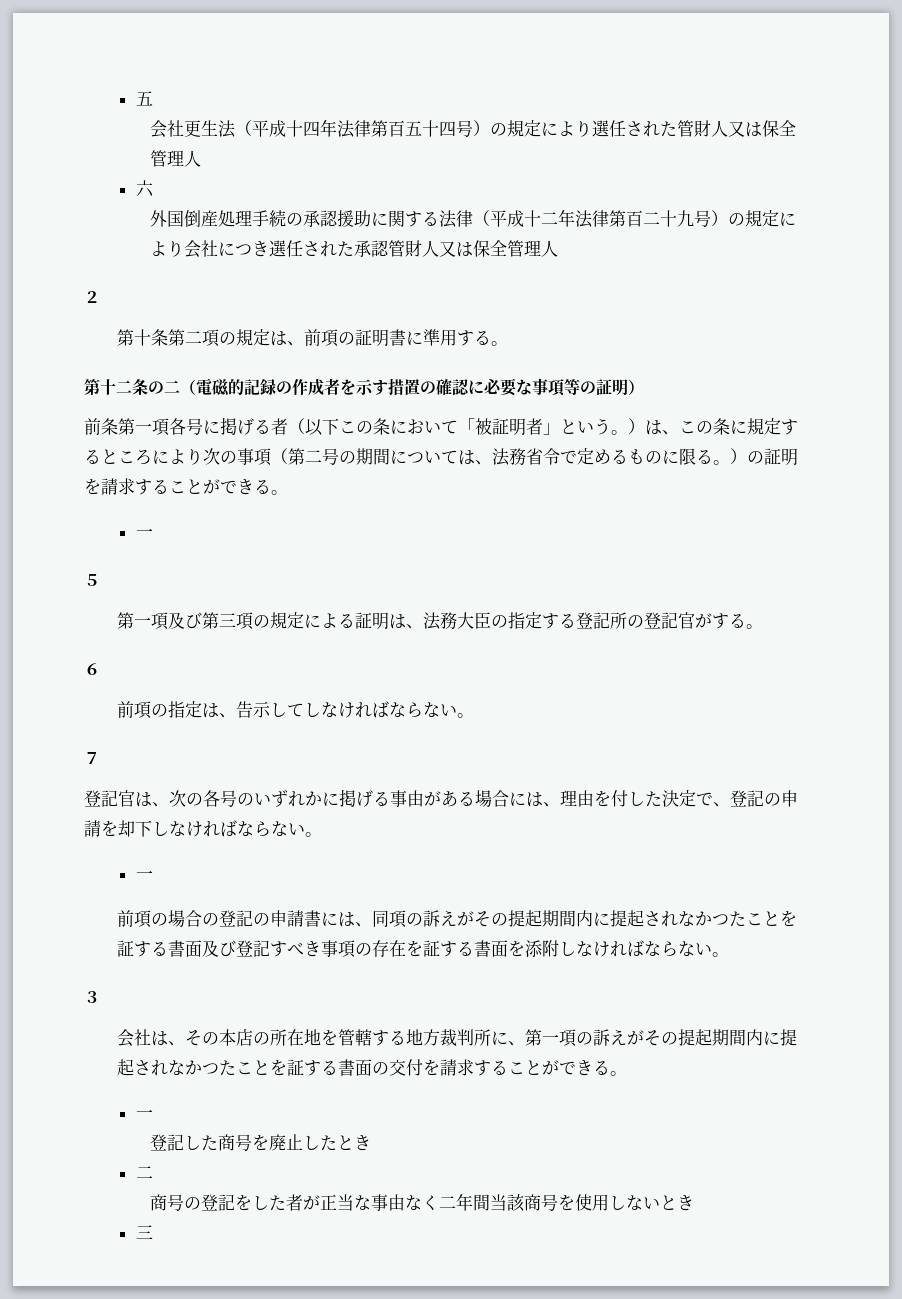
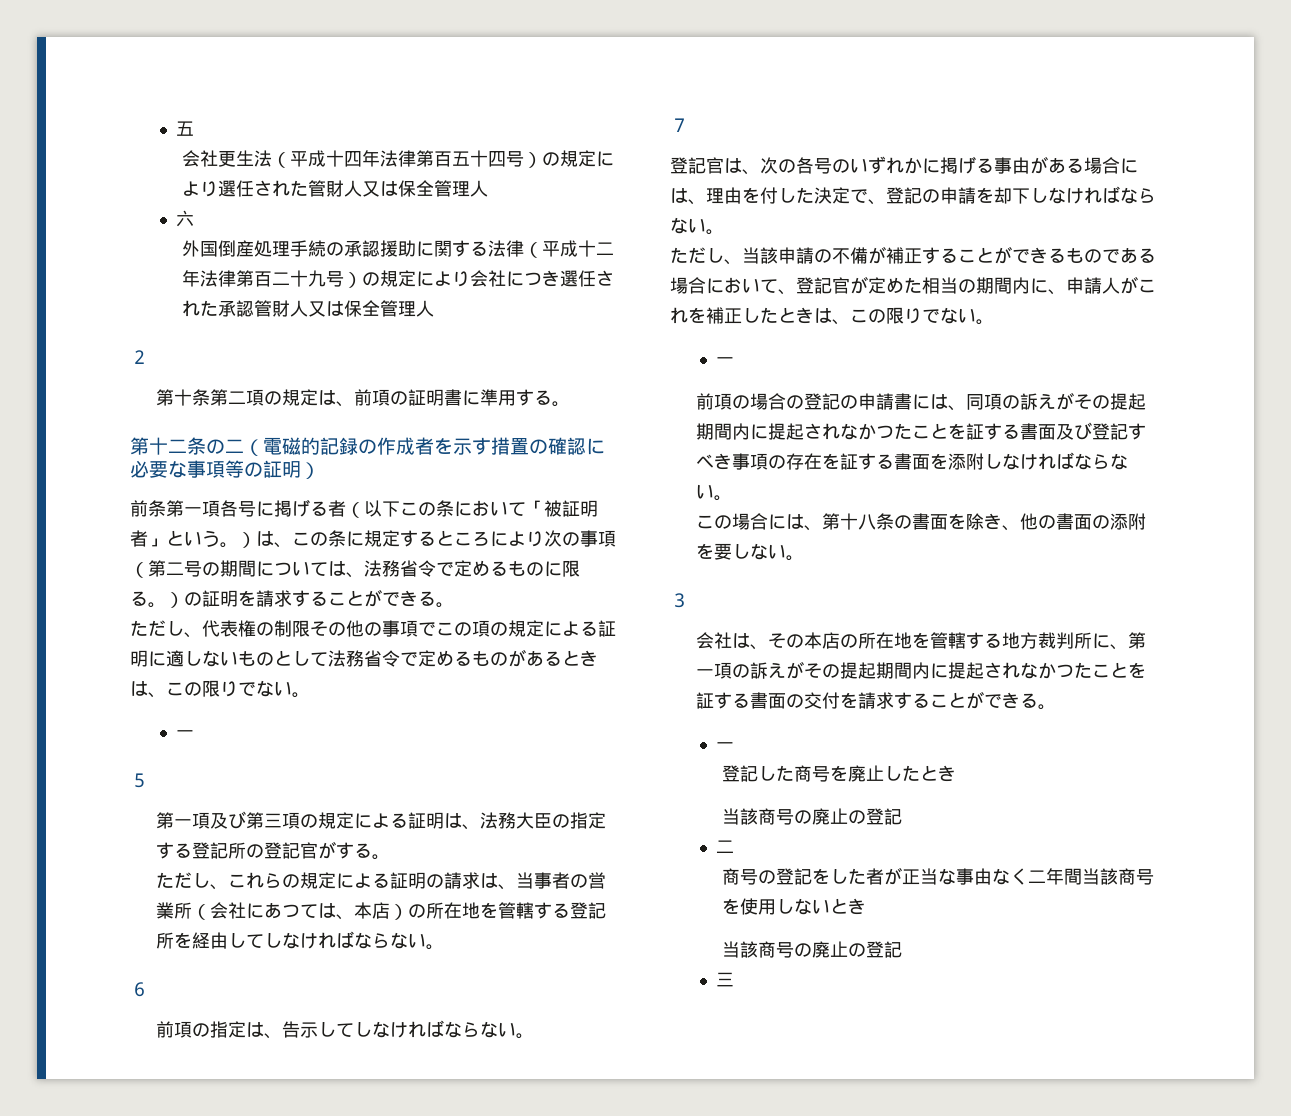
(288, 492) none -> [130,620,616,638] [130,649,598,667] [130,680,310,698] // ただし、代表権の制限その他の事項でこの項の規定による証明に適しないものとして法務省令で定めるものがあるときは、この限りでない。
(763, 626) none -> [156,872,607,890] [156,902,607,920] [156,931,445,950] // ただし、これらの規定による証明の請求は、当事者の営業所（会社にあつては、本店）の所在地を管轄する登記所を経由してしなければならない。
(322, 834) none -> [670,246,1156,265] [670,276,1156,295] [670,307,994,325] // ただし、当該申請の不備が補正することができるものである場合において、登記官が定めた相当の期間内に、申請人がこれを補正したときは、この限りでない。
(729, 954) none -> [696,513,1147,531] [696,543,805,561] // この場合には、第十八条の書面を除き、他の書面の添附を要しない。
(371, 1143) none -> [722,808,903,825] // 当該商号の廃止の登記
(694, 1203) none -> [722,941,903,958] // 当該商号の廃止の登記

